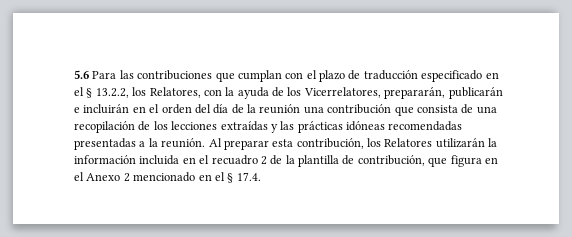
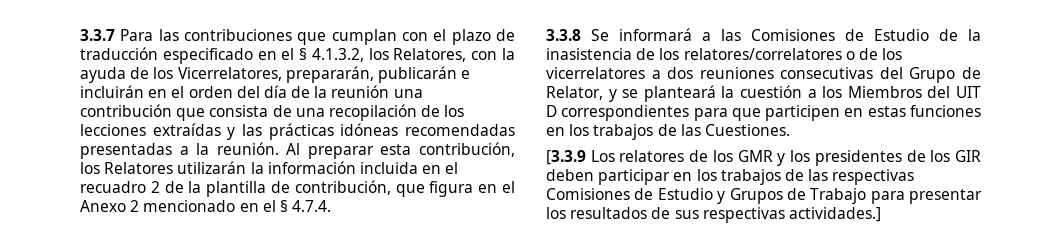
[74,70,89,79] 5.6 -> [80,29,115,41] 3.3.7
[95,88,129,98] 13.2.2, -> [311,48,364,62] 4.1.3.2,
[236,172,261,181] 17.4. -> [292,200,332,212] [546,28,981,41] [546,48,903,60] [546,67,981,83] [546,85,981,102] [546,105,981,121] [546,124,790,140] [546,150,981,166] [546,169,915,185] [546,188,982,204] [546,207,881,223] 4.7.4. // 3.3.8 Se informará a las Comisiones de Estudio de la inasistencia de los relatores/correlatores o de los vicerrelatores a dos reuniones consecutivas del Grupo de Relator, y se planteará la cuestión a los Miembros del UIT D correspondientes para que participen en estas funciones en los trabajos de las Cuestiones. // [3.3.9 Los relatores de los GMR y los presidentes de los GIR deben participar en los trabajos de las respectivas Comisiones de Estudio y Grupos de Trabajo para presentar los resultados de sus respectivas actividades.]

